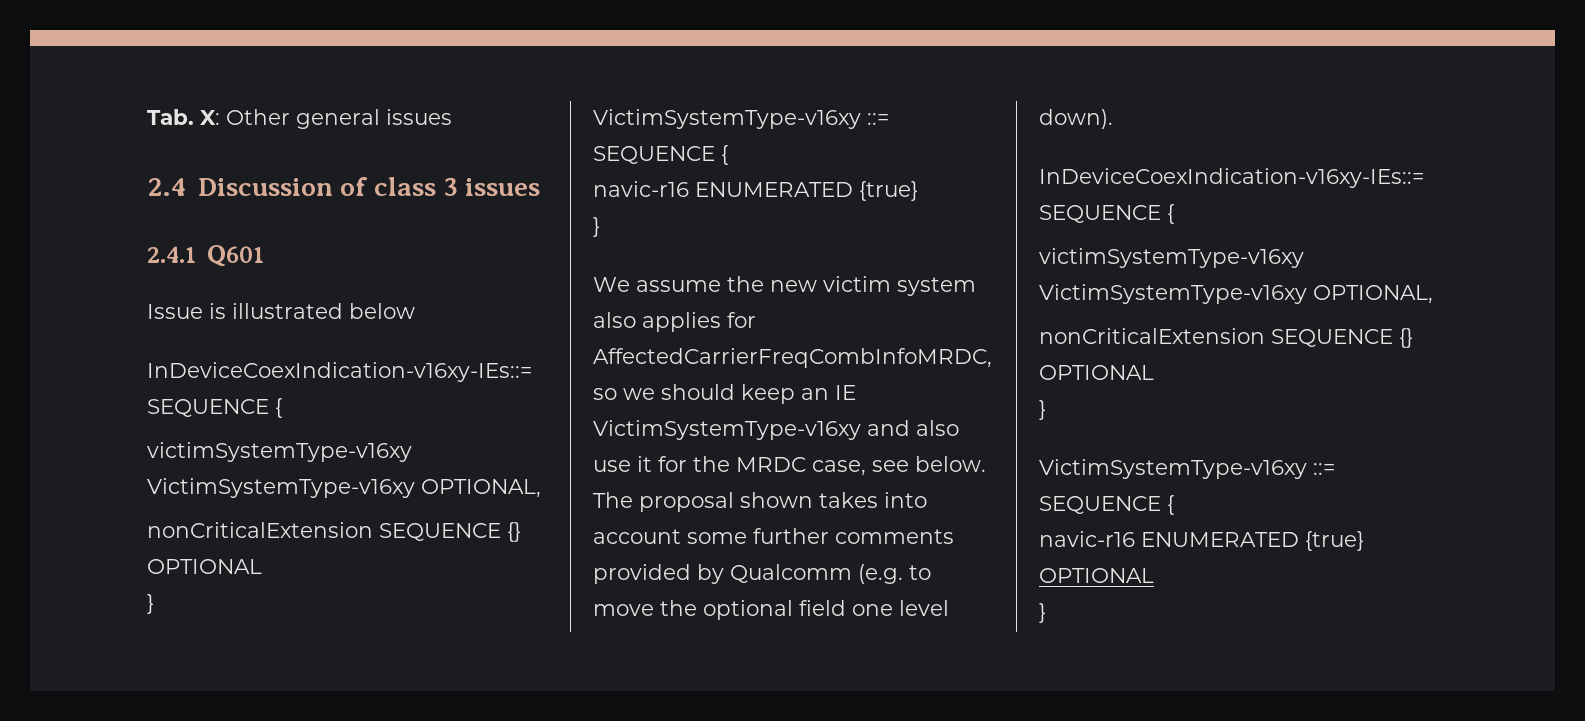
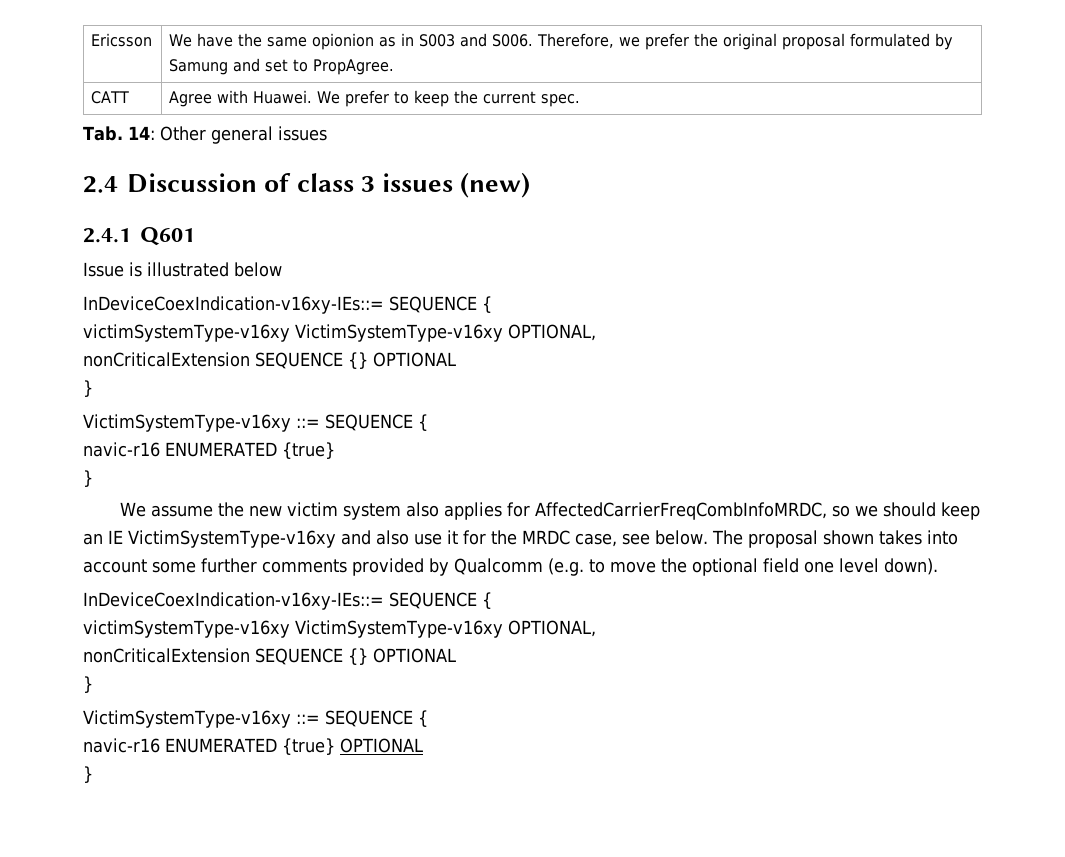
[147,109,220,125] Tab. X: -> [91,33,153,47] [169,33,954,50] [169,58,395,75] [91,91,130,104] [169,90,581,107] [83,126,155,141] Ericsson | We have the same opionion as in S003 and S006. Therefore, we prefer the original proposal formulated by Samung and set to PropAgree. // CATT | Agree with Huawei. We prefer to keep the current spec. // Tab. 14:
(541, 187) none -> [460,172,531,198] (new)

